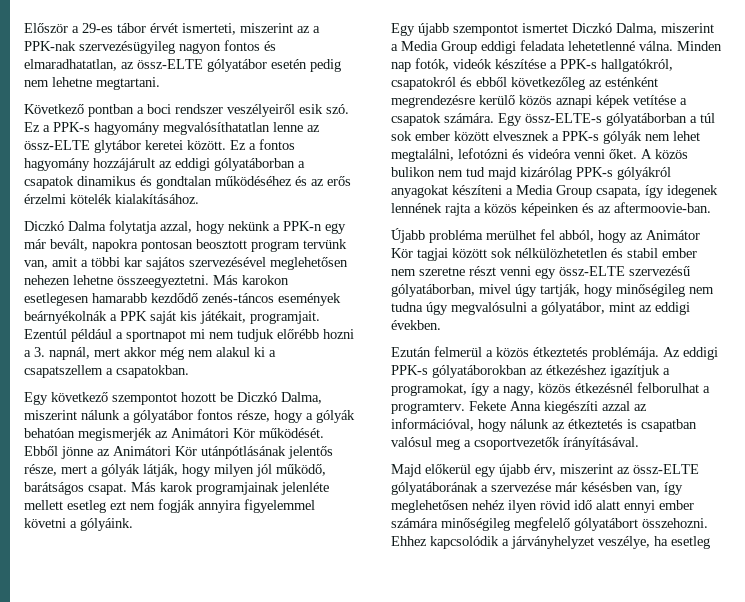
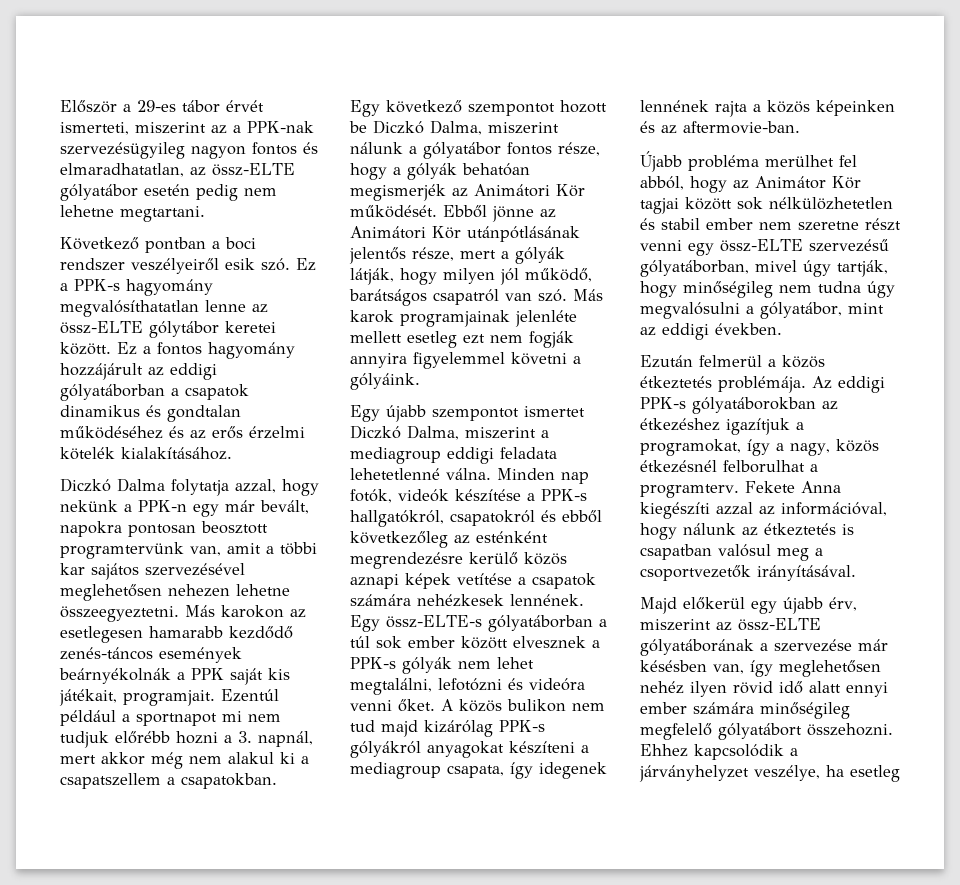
[94,140,141,153] glytábor -> [148,321,219,338] gólytábor
[251,239,347,252] program tervünk -> [60,542,184,559] programtervünk
(289, 280) none -> [290,609,306,618] az
[88,483,127,495] csapat. -> [433,289,567,305] csapatról van szó.
[401,41,477,54] Media Group -> [350,447,441,464] mediagroup
[444,113,494,123] számára. -> [350,594,584,607] számára nehézkesek lennének.
[516,185,592,198] Media Group -> [350,762,441,779] mediagroup
[614,202,711,213] aftermoovie-ban. -> [683,121,800,134] aftermovie-ban.
[563,437,639,450] írányításával. -> [757,565,856,581] irányításával.

